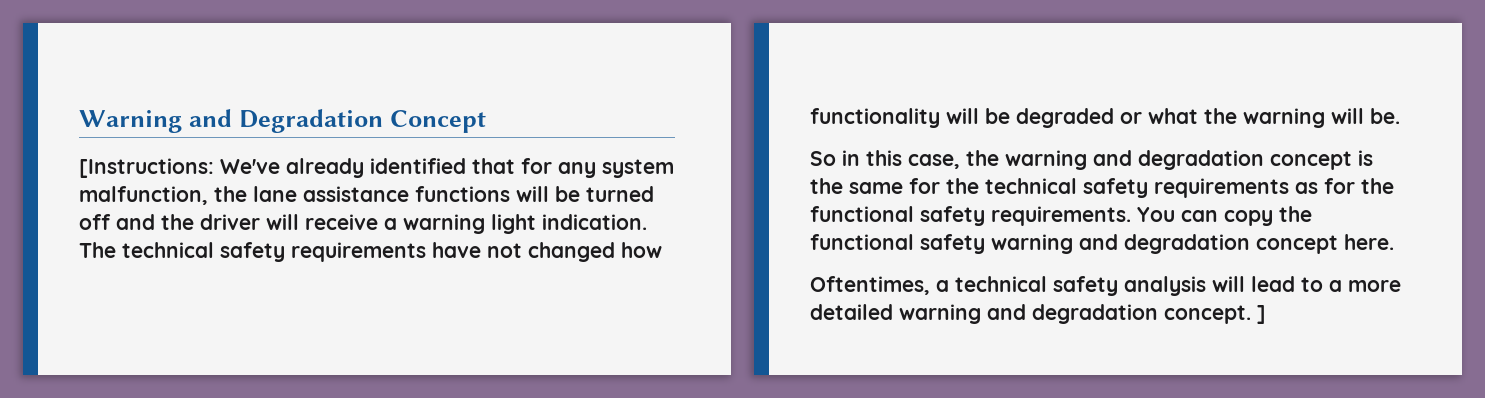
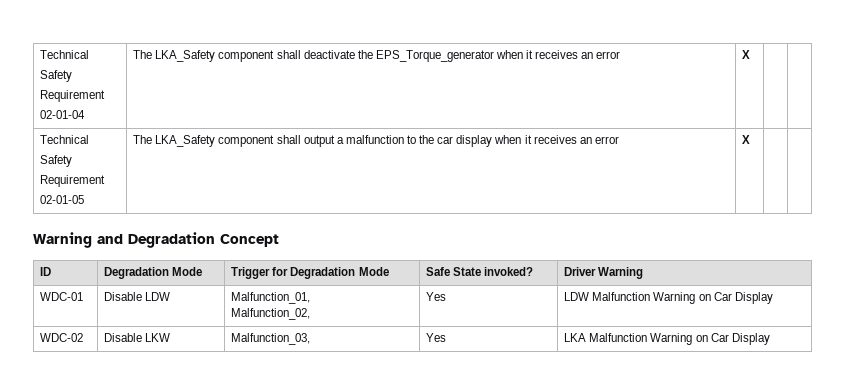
[79,109,486,133] [79,158,674,178] [79,186,654,205] [79,214,647,234] [79,242,662,262] [810,108,1400,128] [810,150,1373,170] [810,178,1394,198] [810,206,1312,226] [810,234,1394,254] [810,276,1401,296] [810,304,1266,324] Warning and Degradation Concept // [Instructions: We've already identified that for any system malfunction, the lane assistance functions will be turned off and the driver will receive a warning light indication. The technical safety requirements have not changed how functionality will be degraded or what the warning will be. // So in this case, the warning and degradation concept is the same for the technical safety requirements as for the functional safety requirements. You can copy the functional safety warning and degradation concept here. // Oftentimes, a technical safety analysis will lead to a more detailed warning and degradation concept. ] -> [40,50,90,59] [40,70,73,82] [40,90,106,102] [40,110,86,119] [133,50,621,62] [742,50,751,59] [40,135,90,144] [40,155,73,167] [40,175,106,187] [40,195,85,204] [133,135,619,147] [742,135,751,144] [33,232,279,248] [40,267,52,276] [104,267,203,279] [231,267,389,279] [426,267,534,276] [564,267,644,279] [40,292,84,301] [104,292,171,301] [231,292,311,304] [231,308,311,320] [426,292,447,301] [564,292,773,304] [40,333,84,342] [104,333,171,342] [231,333,311,345] [426,333,447,342] [564,333,770,345] Technical // Safety // Requirement // 02-01-04 | The LKA_Safety component shall deactivate the EPS_Torque_generator when it receives an error | X | | // Technical // Safety // Requirement // 02-01-05 | The LKA_Safety component shall output a malfunction to the car display when it receives an error | X | | // Warning and Degradation Concept // ID | Degradation Mode | Trigger for Degradation Mode | Safe State invoked? | Driver Warning // WDC-01 | Disable LDW | Malfunction_01, // Malfunction_02, | Yes | LDW Malfunction Warning on Car Display // WDC-02 | Disable LKW | Malfunction_03, | Yes | LKA Malfunction Warning on Car Display

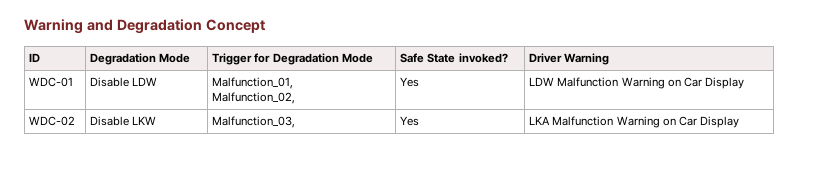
[40,50,90,59] [40,70,73,82] [40,90,106,102] [40,110,86,119] [133,50,621,62] [742,50,751,59] [40,135,90,144] [40,155,73,167] [40,175,106,187] [40,195,85,204] [133,135,619,147] [742,135,751,144] Technical // Safety // Requirement // 02-01-04 | The LKA_Safety component shall deactivate the EPS_Torque_generator when it receives an error | X | | // Technical // Safety // Requirement // 02-01-05 | The LKA_Safety component shall output a malfunction to the car display when it receives an error | X | | // -> (24, 26) none

